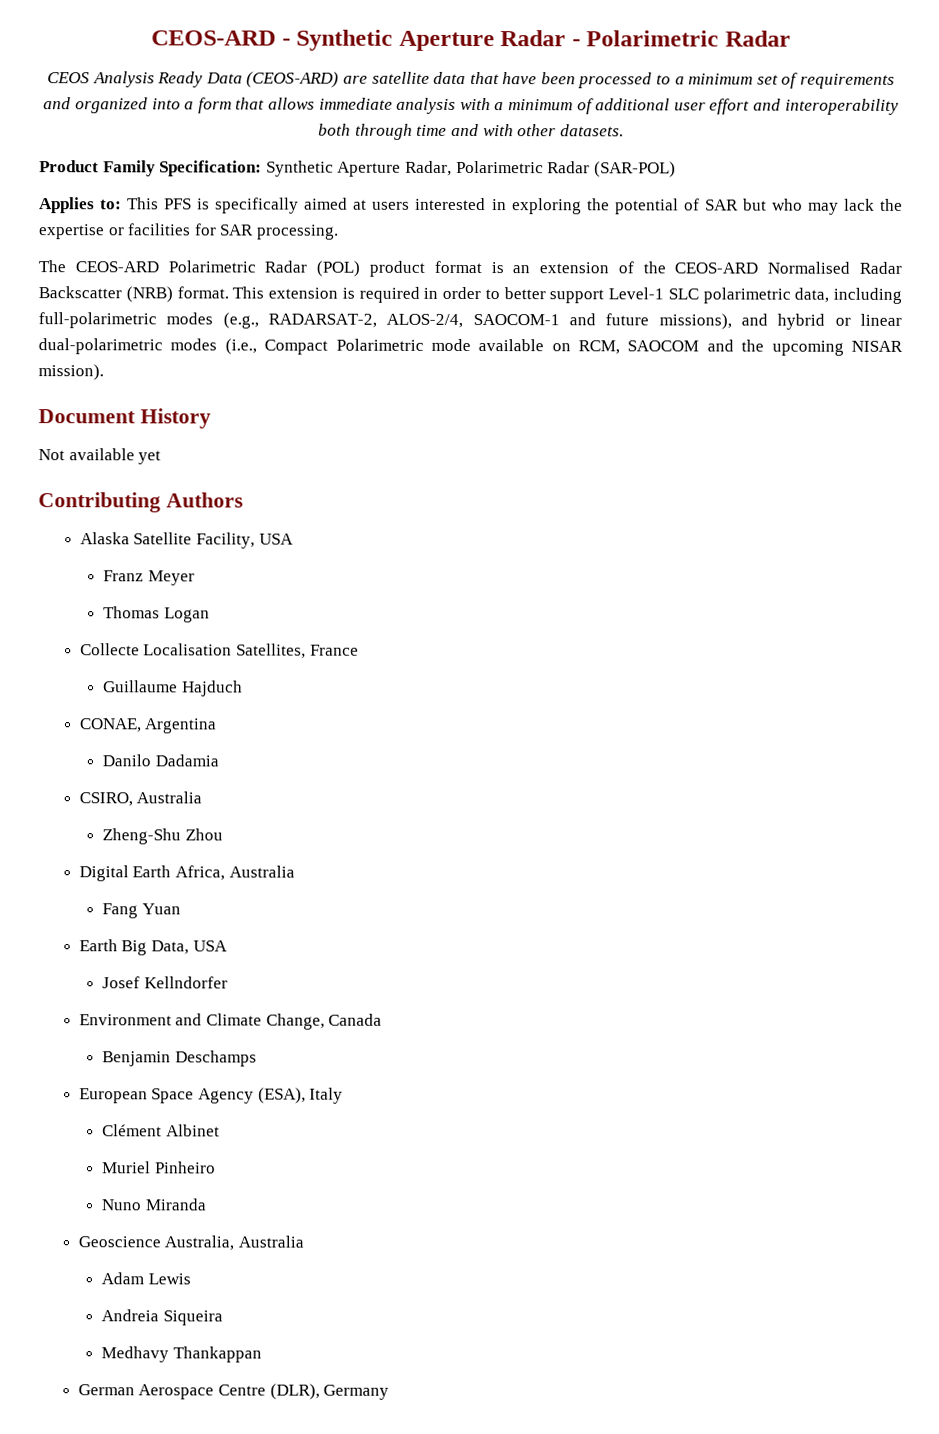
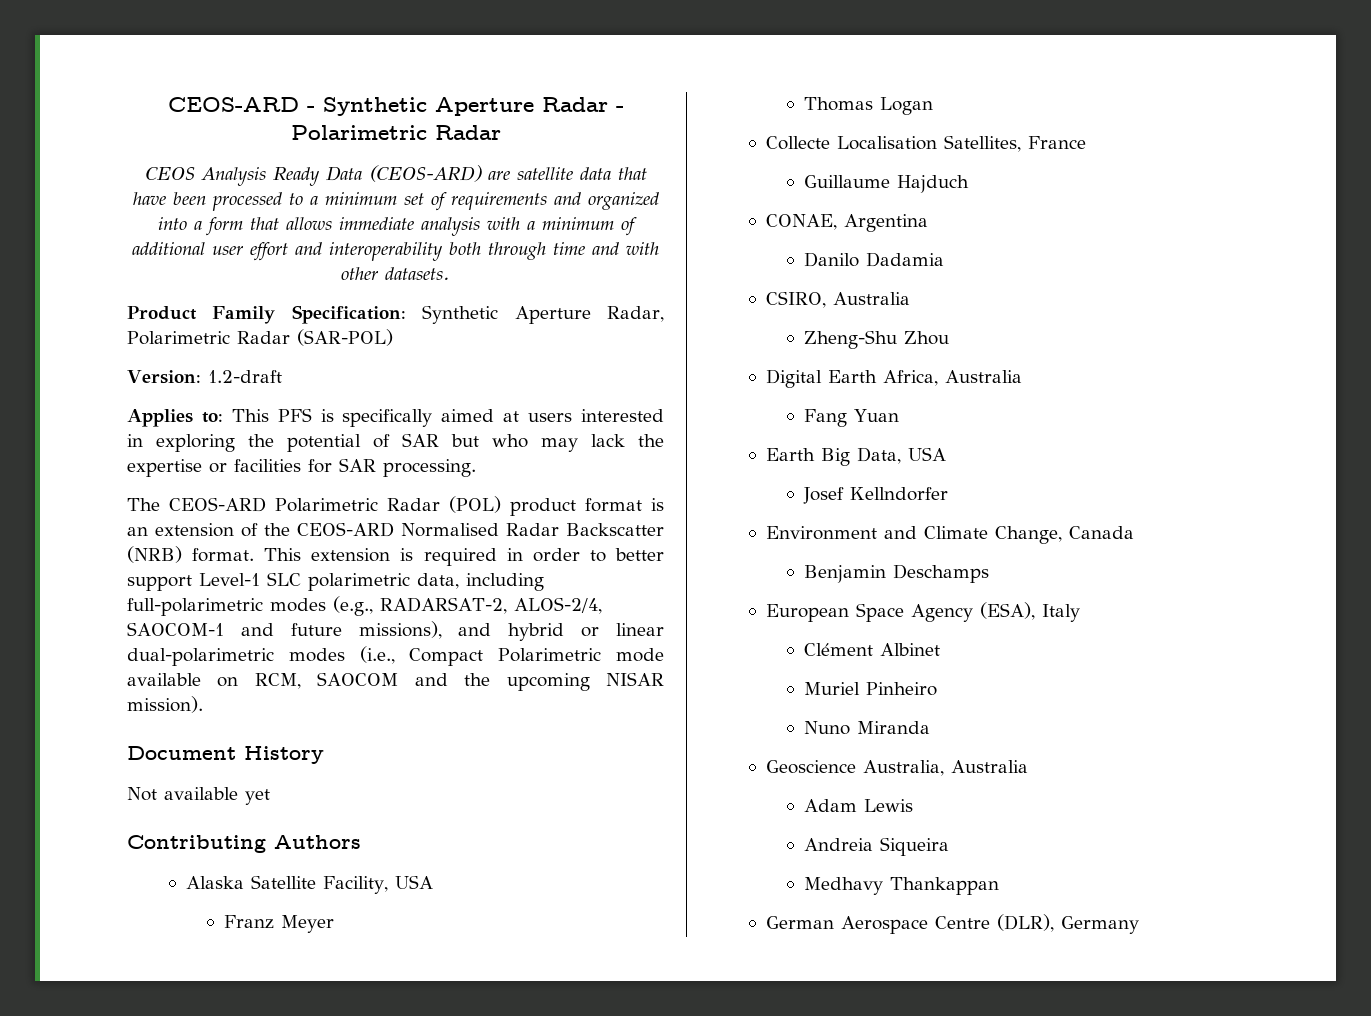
(676, 169) none -> [127,370,282,384] // Version: 1.2-draft

